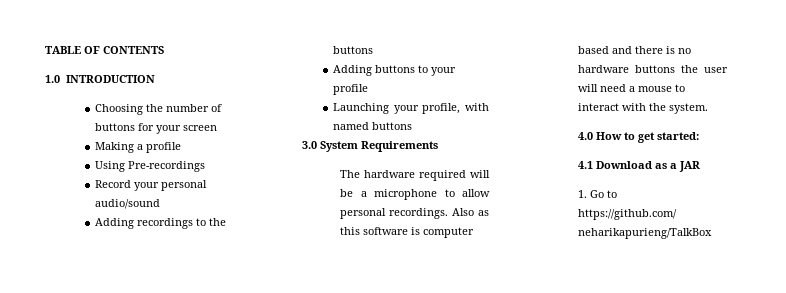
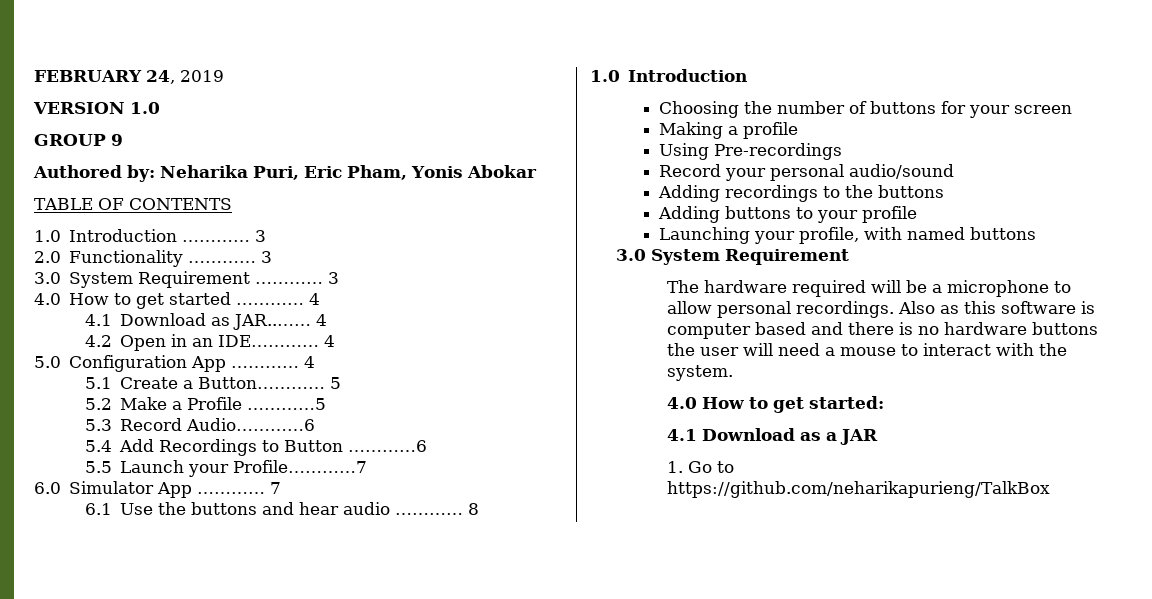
[45,46,164,54] [45,75,155,83] TABLE OF CONTENTS // 1.0 INTRODUCTION -> [34,70,224,84] [33,102,160,114] [34,134,123,146] [33,165,537,182] [34,198,232,210] [34,229,267,242] [34,250,273,267] [34,271,340,288] [34,292,321,309] [85,313,328,330] [85,334,336,351] [34,355,316,372] [85,377,342,389] [85,397,327,410] [85,418,316,431] [85,439,428,456] [85,460,368,477] [34,481,282,498] [85,502,480,515] [590,69,748,82] FEBRUARY 24, 2019 // VERSION 1.0 // GROUP 9 // Authored by: Neharika Puri, Eric Pham, Yonis Abokar // TABLE OF CONTENTS // 1.0 Introduction ………… 3 // 2.0 Functionality ………… 3 // 3.0 System Requirement ………… 3 // 4.0 How to get started ………… 4 // 4.1 Download as JAR..…… 4 // 4.2 Open in an IDE………… 4 // 5.0 Configuration App ………… 4 // 5.1 Create a Button………… 5 // 5.2 Make a Profile …………5 // 5.3 Record Audio…………6 // 5.4 Add Recordings to Button …………6 // 5.5 Launch your Profile…………7 // 6.0 Simulator App ………… 7 // 6.1 Use the buttons and hear audio ………… 8 // 1.0 Introduction
[361,141,439,152] Requirements -> [724,249,849,265] Requirement

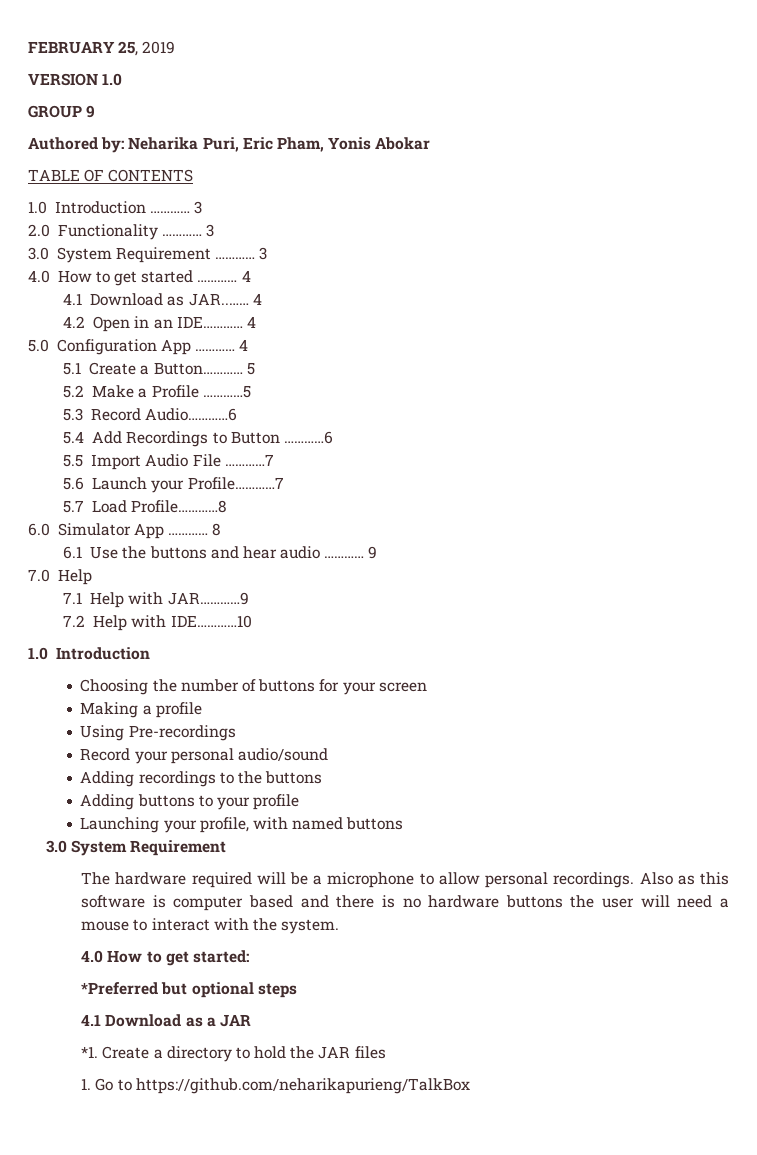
[146,70,175,84] 24, -> [118,41,139,56] 25,
(113, 467) none -> [91,454,274,470] [63,477,85,490] Import Audio File …………7 // 5.6
(368, 466) none -> [63,500,228,513] // 5.7 Load Profile…………8
[270,482,282,494] 7 -> [212,523,222,536] 8
[468,503,480,515] 8 -> [368,546,378,559] [28,569,92,585] [63,592,249,608] [63,615,252,631] 9 // 7.0 Help // 7.1 Help with JAR…………9 // 7.2 Help with IDE…………10
(884, 402) none -> [81,982,297,998] // *Preferred but optional steps
(878, 437) none -> [81,1046,386,1062] // *1. Create a directory to hold the JAR files

